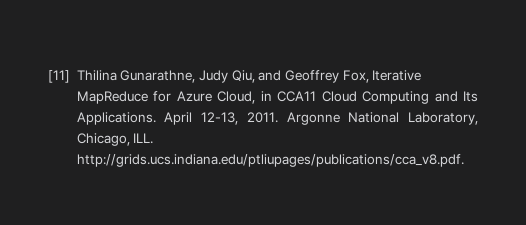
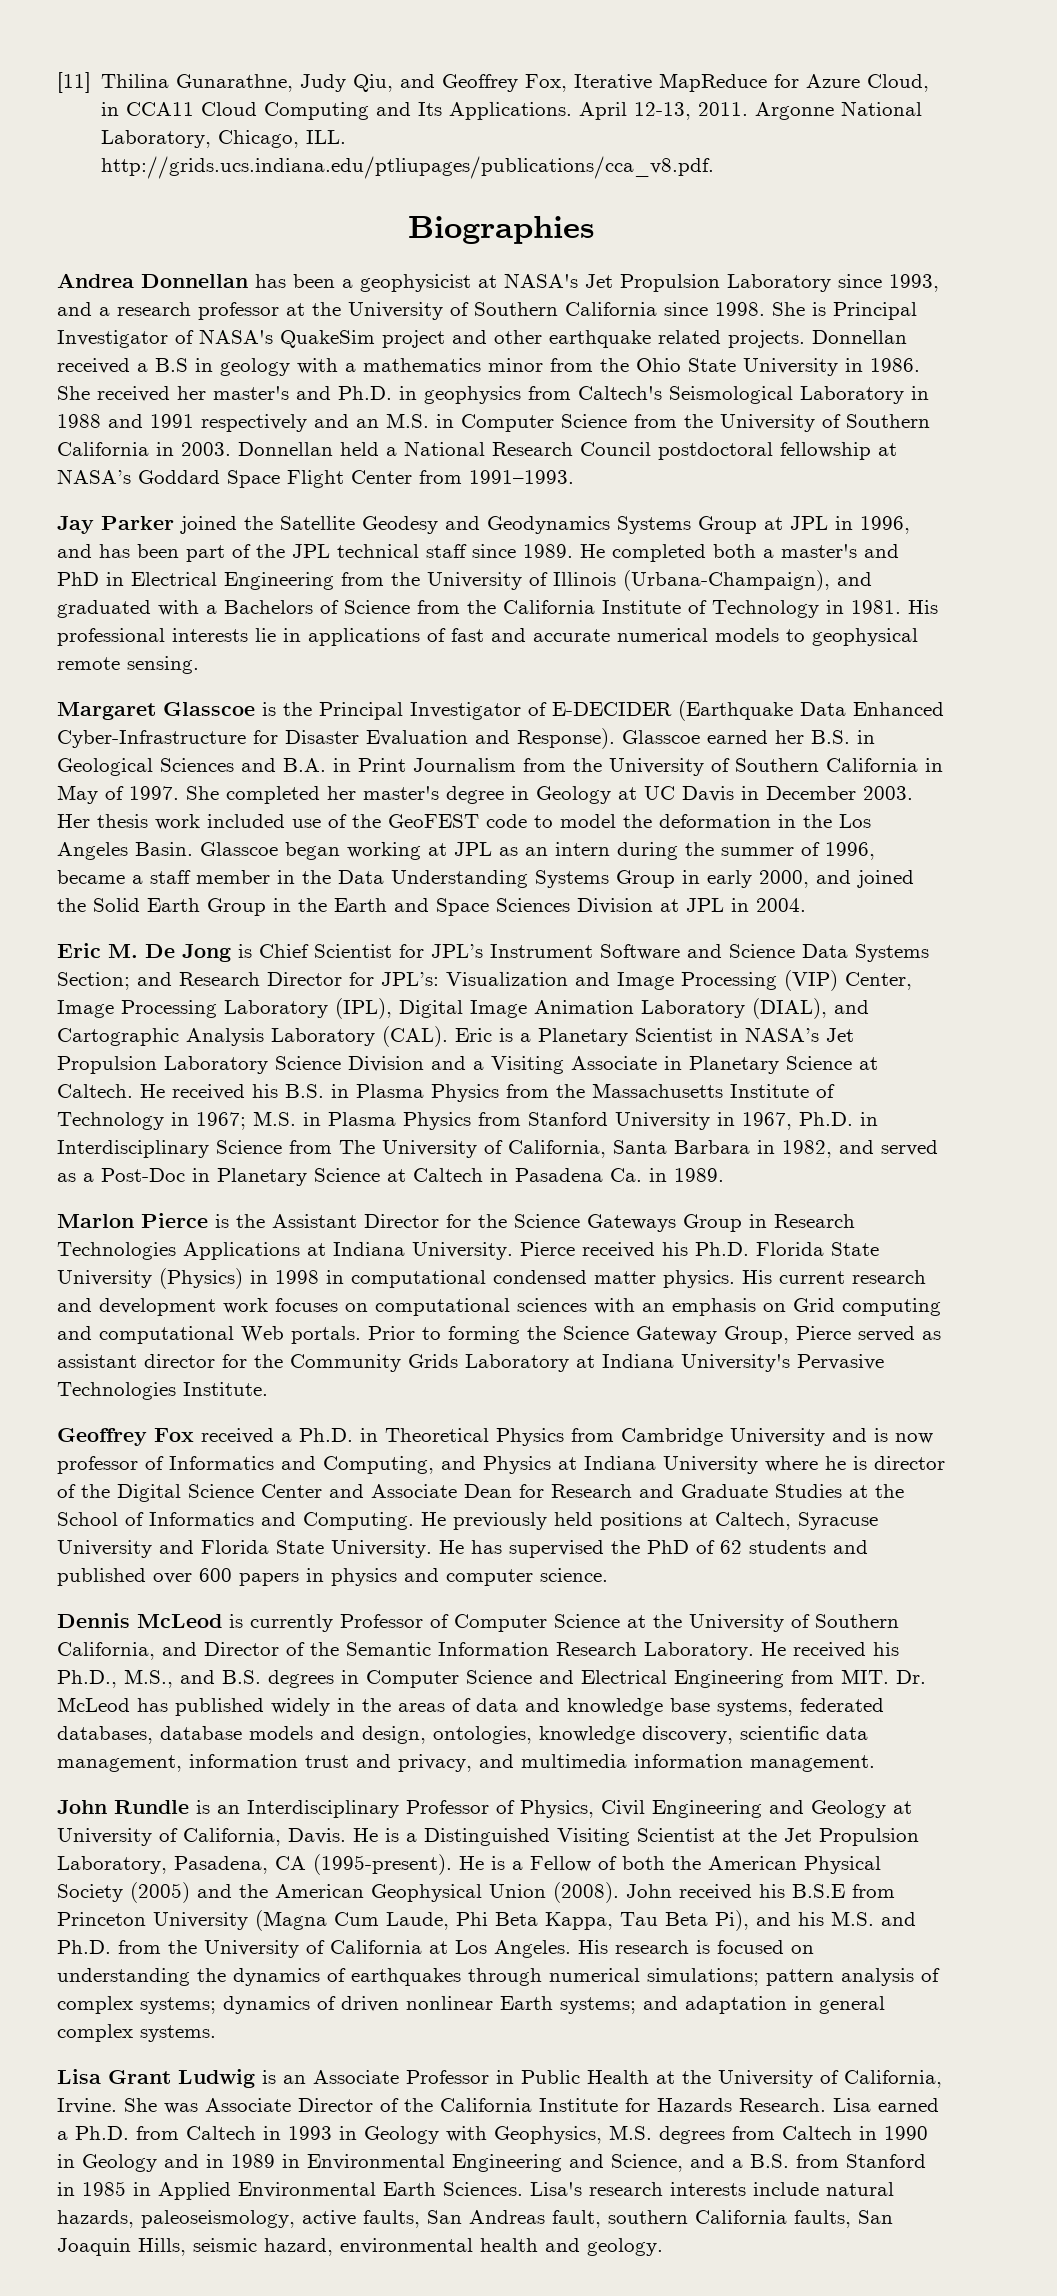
(464, 160) none -> [407,216,595,244] [57,273,939,292] [57,302,917,320] [57,329,907,348] [57,358,920,376] [57,386,929,404] [57,413,930,432] [57,441,897,460] [57,469,574,488] [57,516,910,534] [57,544,899,562] [57,570,872,591] [57,600,938,618] [57,628,918,646] [57,656,199,674] [57,700,944,721] [57,728,875,749] [57,758,943,776] [57,785,913,804] [57,814,871,830] [57,842,875,860] [57,870,914,888] [57,898,806,916] [57,943,929,962] [57,970,912,991] [57,998,869,1019] [57,1026,854,1047] [57,1056,878,1074] [57,1083,835,1102] [57,1111,878,1130] [57,1140,938,1158] [57,1168,724,1186] [57,1213,855,1232] [57,1242,879,1260] [57,1268,926,1289] [57,1298,941,1316] [57,1326,941,1344] [57,1354,884,1372] [57,1382,268,1400] [57,1428,933,1446] [57,1456,945,1474] [57,1484,904,1502] [57,1512,878,1530] [57,1540,868,1558] [57,1568,608,1586] [57,1613,899,1632] [57,1642,899,1660] [57,1669,926,1688] [57,1697,884,1716] [57,1726,868,1744] [57,1754,875,1772] [57,1800,912,1818] [57,1828,919,1846] [57,1854,881,1875] [57,1882,895,1903] [57,1910,916,1931] [57,1940,814,1958] [57,1968,940,1986] [57,1996,885,2014] [57,2024,216,2042] [57,2069,942,2088] [57,2098,939,2114] [57,2125,928,2144] [57,2154,926,2172] [57,2181,894,2200] [57,2210,893,2228] [57,2238,663,2256] // Biographies // Andrea Donnellan has been a geophysicist at NASA's Jet Propulsion Laboratory since 1993, and a research professor at the University of Southern California since 1998. She is Principal Investigator of NASA's QuakeSim project and other earthquake related projects. Donnellan received a B.S in geology with a mathematics minor from the Ohio State University in 1986. She received her master's and Ph.D. in geophysics from Caltech's Seismological Laboratory in 1988 and 1991 respectively and an M.S. in Computer Science from the University of Southern California in 2003. Donnellan held a National Research Council postdoctoral fellowship at NASA’s Goddard Space Flight Center from 1991–1993. // Jay Parker joined the Satellite Geodesy and Geodynamics Systems Group at JPL in 1996, and has been part of the JPL technical staff since 1989. He completed both a master's and PhD in Electrical Engineering from the University of Illinois (Urbana-Champaign), and graduated with a Bachelors of Science from the California Institute of Technology in 1981. His professional interests lie in applications of fast and accurate numerical models to geophysical remote sensing. // Margaret Glasscoe is the Principal Investigator of E-DECIDER (Earthquake Data Enhanced Cyber-Infrastructure for Disaster Evaluation and Response). Glasscoe earned her B.S. in Geological Sciences and B.A. in Print Journalism from the University of Southern California in May of 1997. She completed her master's degree in Geology at UC Davis in December 2003. Her thesis work included use of the GeoFEST code to model the deformation in the Los Angeles Basin. Glasscoe began working at JPL as an intern during the summer of 1996, became a staff member in the Data Understanding Systems Group in early 2000, and joined the Solid Earth Group in the Earth and Space Sciences Division at JPL in 2004. // Eric M. De Jong is Chief Scientist for JPL’s Instrument Software and Science Data Systems Section; and Research Director for JPL’s: Visualization and Image Processing (VIP) Center, Image Processing Laboratory (IPL), Digital Image Animation Laboratory (DIAL), and Cartographic Analysis Laboratory (CAL). Eric is a Planetary Scientist in NASA’s Jet Propulsion Laboratory Science Division and a Visiting Associate in Planetary Science at Caltech. He received his B.S. in Plasma Physics from the Massachusetts Institute of Technology in 1967; M.S. in Plasma Physics from Stanford University in 1967, Ph.D. in Interdisciplinary Science from The University of California, Santa Barbara in 1982, and served as a Post-Doc in Planetary Science at Caltech in Pasadena Ca. in 1989. // Marlon Pierce is the Assistant Director for the Science Gateways Group in Research Technologies Applications at Indiana University. Pierce received his Ph.D. Florida State University (Physics) in 1998 in computational condensed matter physics. His current research and development work focuses on computational sciences with an emphasis on Grid computing and computational Web portals. Prior to forming the Science Gateway Group, Pierce served as assistant director for the Community Grids Laboratory at Indiana University's Pervasive Technologies Institute. // Geoffrey Fox received a Ph.D. in Theoretical Physics from Cambridge University and is now professor of Informatics and Computing, and Physics at Indiana University where he is director of the Digital Science Center and Associate Dean for Research and Graduate Studies at the School of Informatics and Computing. He previously held positions at Caltech, Syracuse University and Florida State University. He has supervised the PhD of 62 students and published over 600 papers in physics and computer science. // Dennis McLeod is currently Professor of Computer Science at the University of Southern California, and Director of the Semantic Information Research Laboratory. He received his Ph.D., M.S., and B.S. degrees in Computer Science and Electrical Engineering from MIT. Dr. McLeod has published widely in the areas of data and knowledge base systems, federated databases, database models and design, ontologies, knowledge discovery, scientific data management, information trust and privacy, and multimedia information management. // John Rundle is an Interdisciplinary Professor of Physics, Civil Engineering and Geology at University of California, Davis. He is a Distinguished Visiting Scientist at the Jet Propulsion Laboratory, Pasadena, CA (1995-present). He is a Fellow of both the American Physical Society (2005) and the American Geophysical Union (2008). John received his B.S.E from Princeton University (Magna Cum Laude, Phi Beta Kappa, Tau Beta Pi), and his M.S. and Ph.D. from the University of California at Los Angeles. His research is focused on understanding the dynamics of earthquakes through numerical simulations; pattern analysis of complex systems; dynamics of driven nonlinear Earth systems; and adaptation in general complex systems. // Lisa Grant Ludwig is an Associate Professor in Public Health at the University of California, Irvine. She was Associate Director of the California Institute for Hazards Research. Lisa earned a Ph.D. from Caltech in 1993 in Geology with Geophysics, M.S. degrees from Caltech in 1990 in Geology and in 1989 in Environmental Engineering and Science, and a B.S. from Stanford in 1985 in Applied Environmental Earth Sciences. Lisa's research interests include natural hazards, paleoseismology, active faults, San Andreas fault, southern California faults, San Joaquin Hills, seismic hazard, environmental health and geology.

